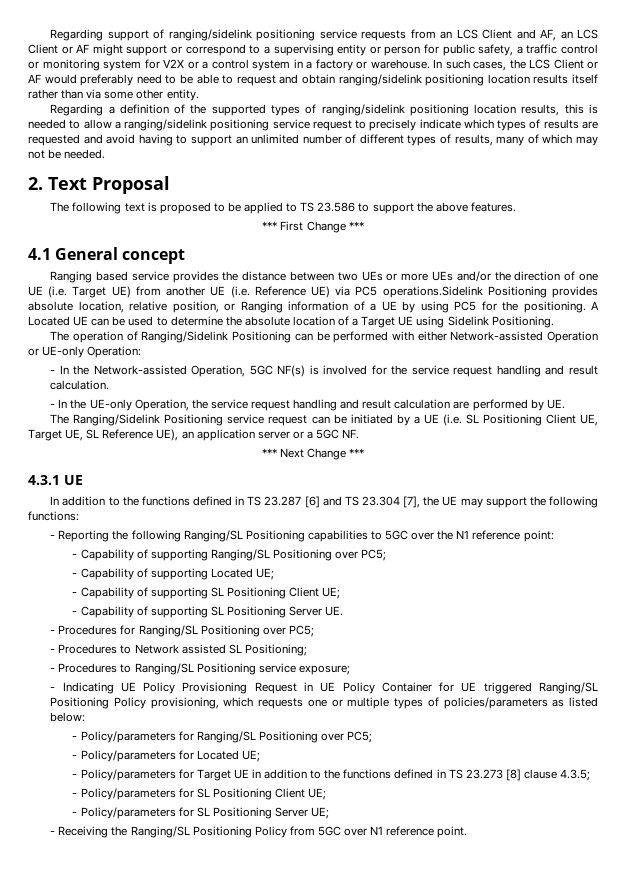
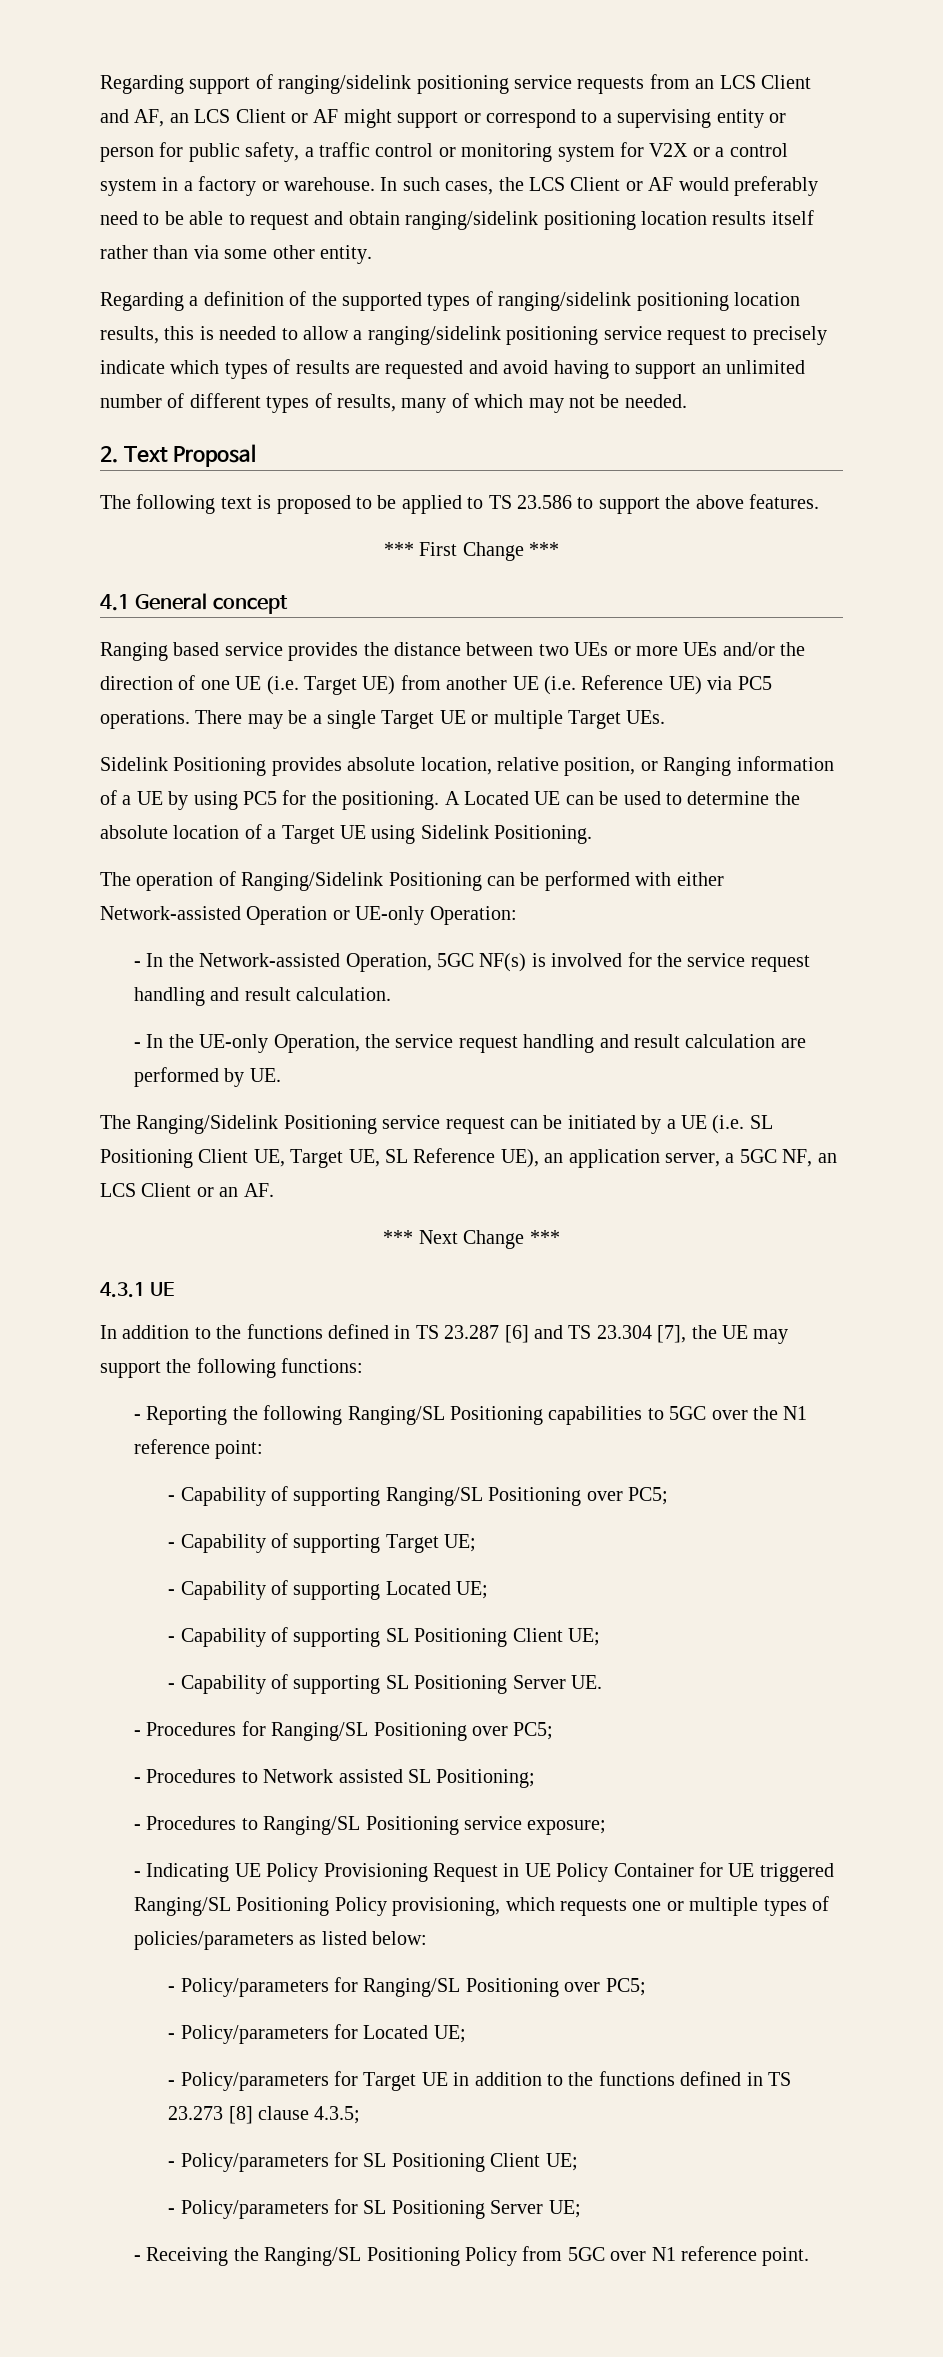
[382,286,483,298] operations.Sidelink -> [100,710,666,729] [100,757,168,771] operations. There may be a single Target UE or multiple Target UEs. // Sidelink
[257,429,360,439] server or a 5GC NF. -> [664,1149,837,1167] [100,1183,274,1197] server, a 5GC NF, an LCS Client or an AF.
(387, 555) none -> [168,1533,477,1553] // - Capability of supporting Target UE;

